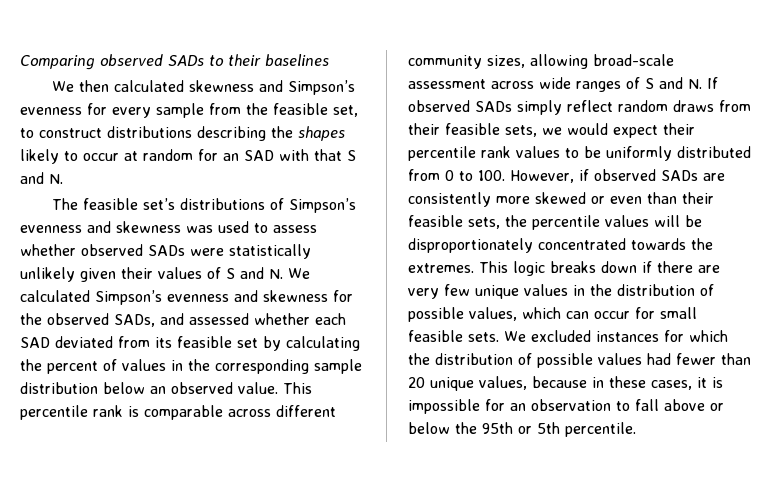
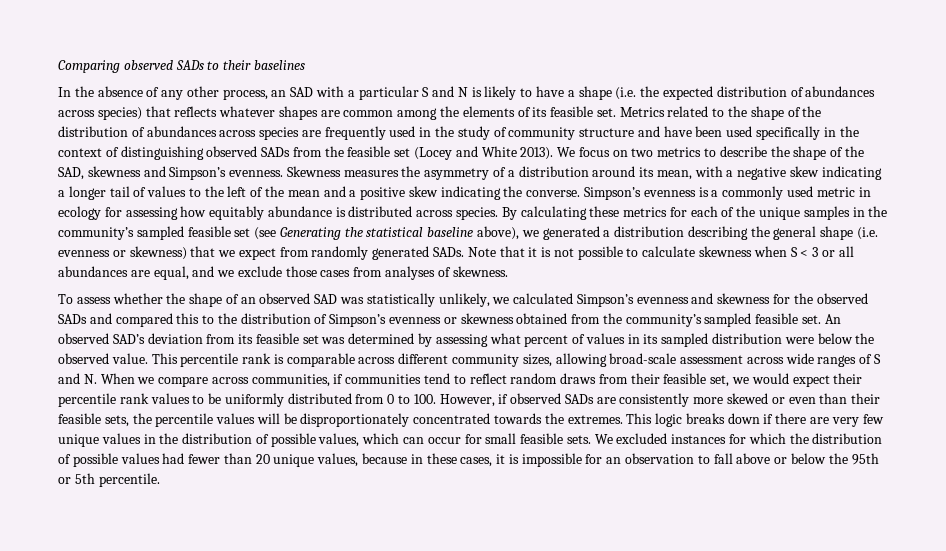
[52,80,356,95] [20,103,358,118] [20,126,345,141] [20,149,356,164] [20,172,63,184] [52,198,357,213] [20,221,317,233] [20,244,311,259] [20,267,310,282] We then calculated skewness and Simpson’s evenness for every sample from the feasible set, to construct distributions describing the shapes likely to occur at random for an SAD with that S and N. // The feasible set’s distributions of Simpson’s evenness and skewness was used to assess whether observed SADs were statistically unlikely given their values of S and N. We -> [58,86,876,100] [58,106,822,120] [58,126,859,140] [58,146,864,160] [58,166,882,180] [58,186,871,200] [58,206,888,220] [58,226,879,240] [58,246,854,260] [58,266,508,280] [58,293,510,307] In the absence of any other process, an SAD with a particular S and N is likely to have a shape (i.e. the expected distribution of abundances across species) that reflects whatever shapes are common among the elements of its feasible set. Metrics related to the shape of the distribution of abundances across species are frequently used in the study of community structure and have been used specifically in the context of distinguishing observed SADs from the feasible set (Locey and White 2013). We focus on two metrics to describe the shape of the SAD, skewness and Simpson’s evenness. Skewness measures the asymmetry of a distribution around its mean, with a negative skew indicating a longer tail of values to the left of the mean and a positive skew indicating the converse. Simpson’s evenness is a commonly used metric in ecology for assessing how equitably abundance is distributed across species. By calculating these metrics for each of the unique samples in the community’s sampled feasible set (see Generating the statistical baseline above), we generated a distribution describing the general shape (i.e. evenness or skewness) that we expect from randomly generated SADs. Note that it is not possible to calculate skewness when S < 3 or all abundances are equal, and we exclude those cases from analyses of skewness. // To assess whether the shape of an observed SAD was statistically unlikely, we
[114,313,346,327] [20,336,360,351] [20,359,362,374] [20,382,166,394] SADs, and assessed whether each SAD deviated from its feasible set by calculating the percent of values in the corresponding sample distribution below an -> [58,313,841,327] [58,333,875,347] SADs and compared this to the distribution of Simpson’s evenness or skewness obtained from the community’s sampled feasible set. An observed SAD’s deviation from its feasible set was determined by assessing what percent of values in its sampled distribution were below the
[707,77,718,89] [408,100,562,115] If observed SADs simply -> [100,373,466,387] When we compare across communities, if communities tend to
[505,125,537,137] sets, -> [710,375,730,387] set,

